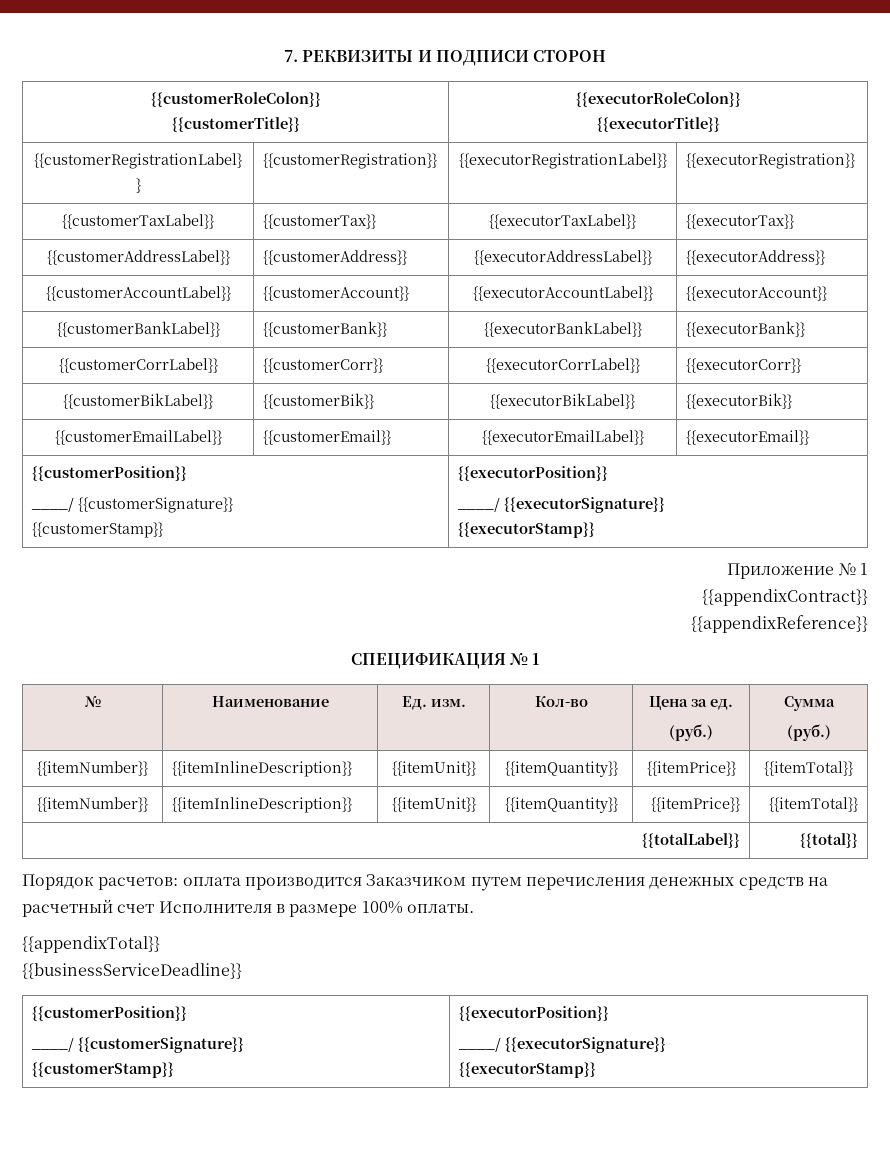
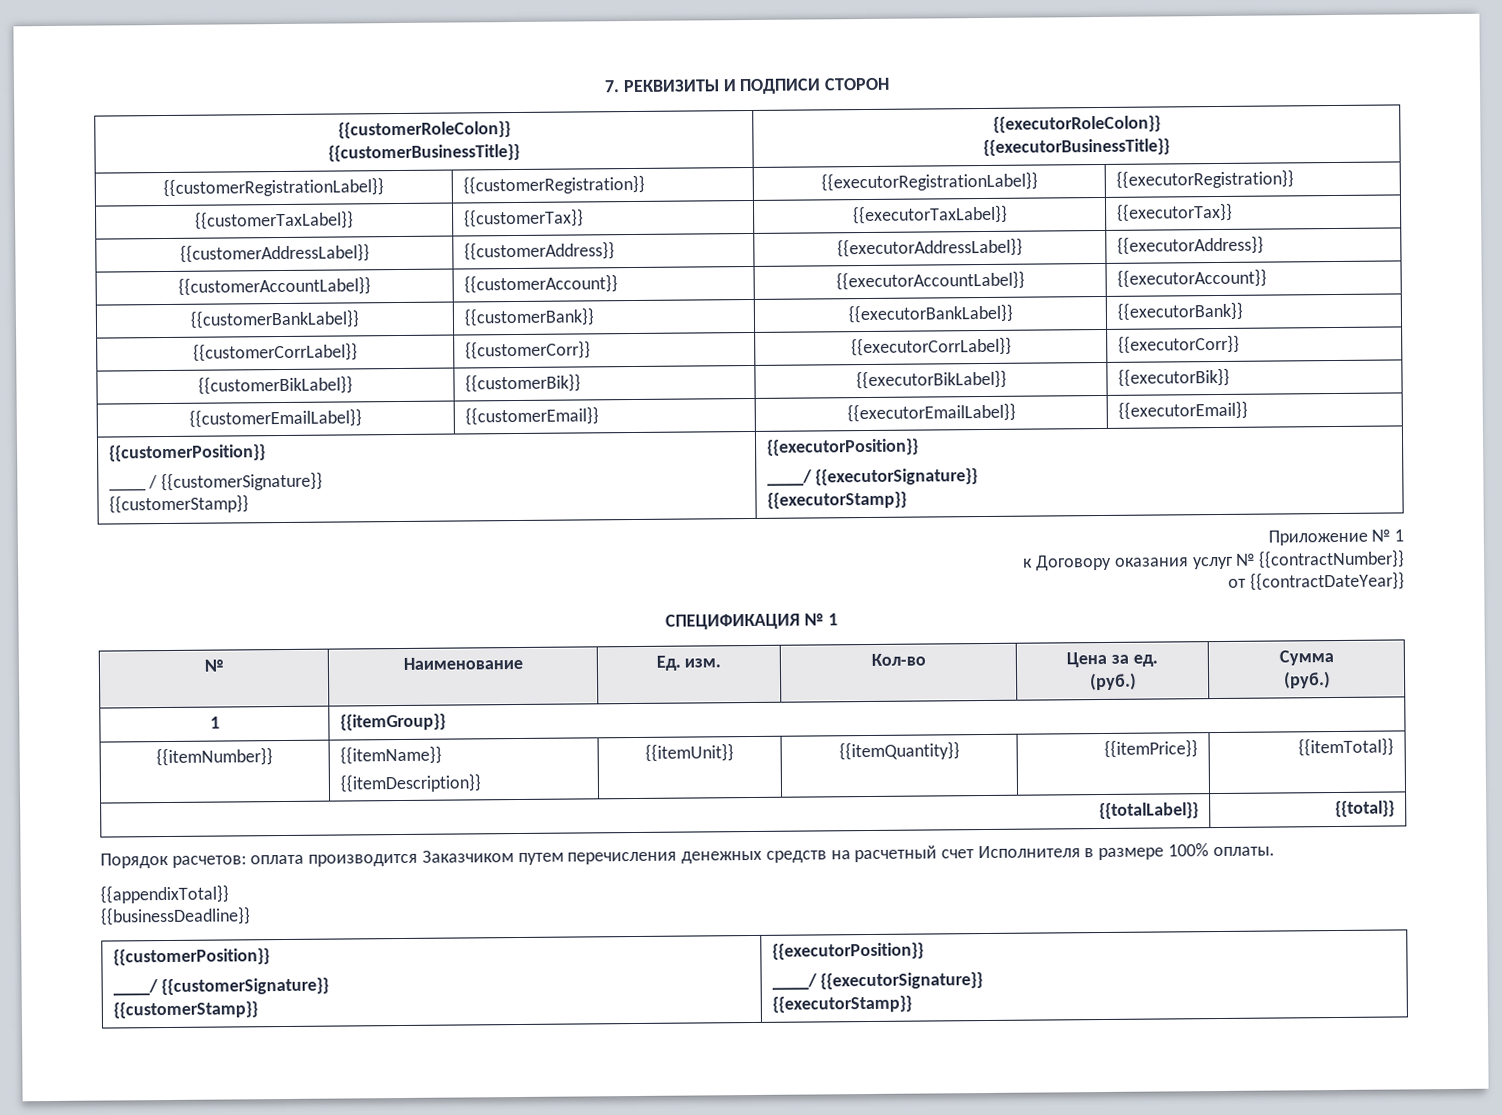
[171,117,300,132] {{customerTitle}} -> [328,143,520,162] {{customerBusinessTitle}}
[596,117,720,132] {{executorTitle}} -> [983,138,1170,156] {{executorBusinessTitle}}
[31,497,75,512] ____/ -> [108,475,159,492] ____ /
[702,589,868,606] [691,615,868,633] {{appendixContract}} // {{appendixReference}} -> [1023,549,1405,571] [1228,571,1405,591] к Договору оказания услуг № {{contractNumber}} // от {{contractDateYear}}
[37,761,148,776] [172,761,353,777] [391,761,476,776] [504,761,618,777] [646,761,736,776] [764,761,853,776] [37,797,148,812] [172,797,353,813] {{itemNumber}} | {{itemInlineDescription}} | {{itemUnit}} | {{itemQuantity}} | {{itemPrice}} | {{itemTotal}} // {{itemNumber}} | {{itemInlineDescription}} -> [209,716,220,729] [339,713,446,731] [156,747,273,767] [339,745,442,765] [339,773,481,793] 1 | {{itemGroup}} // {{itemNumber}} | {{itemName}} // {{itemDescription}}
[22,963,242,979] {{businessServiceDeadline}} -> [100,906,251,926] {{businessDeadline}}

